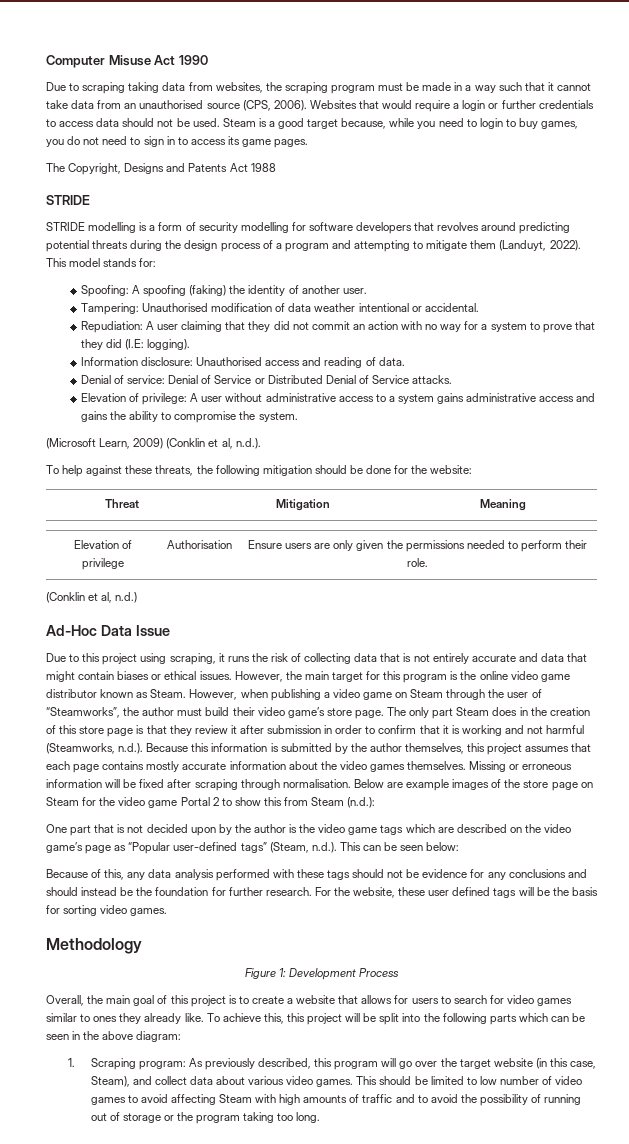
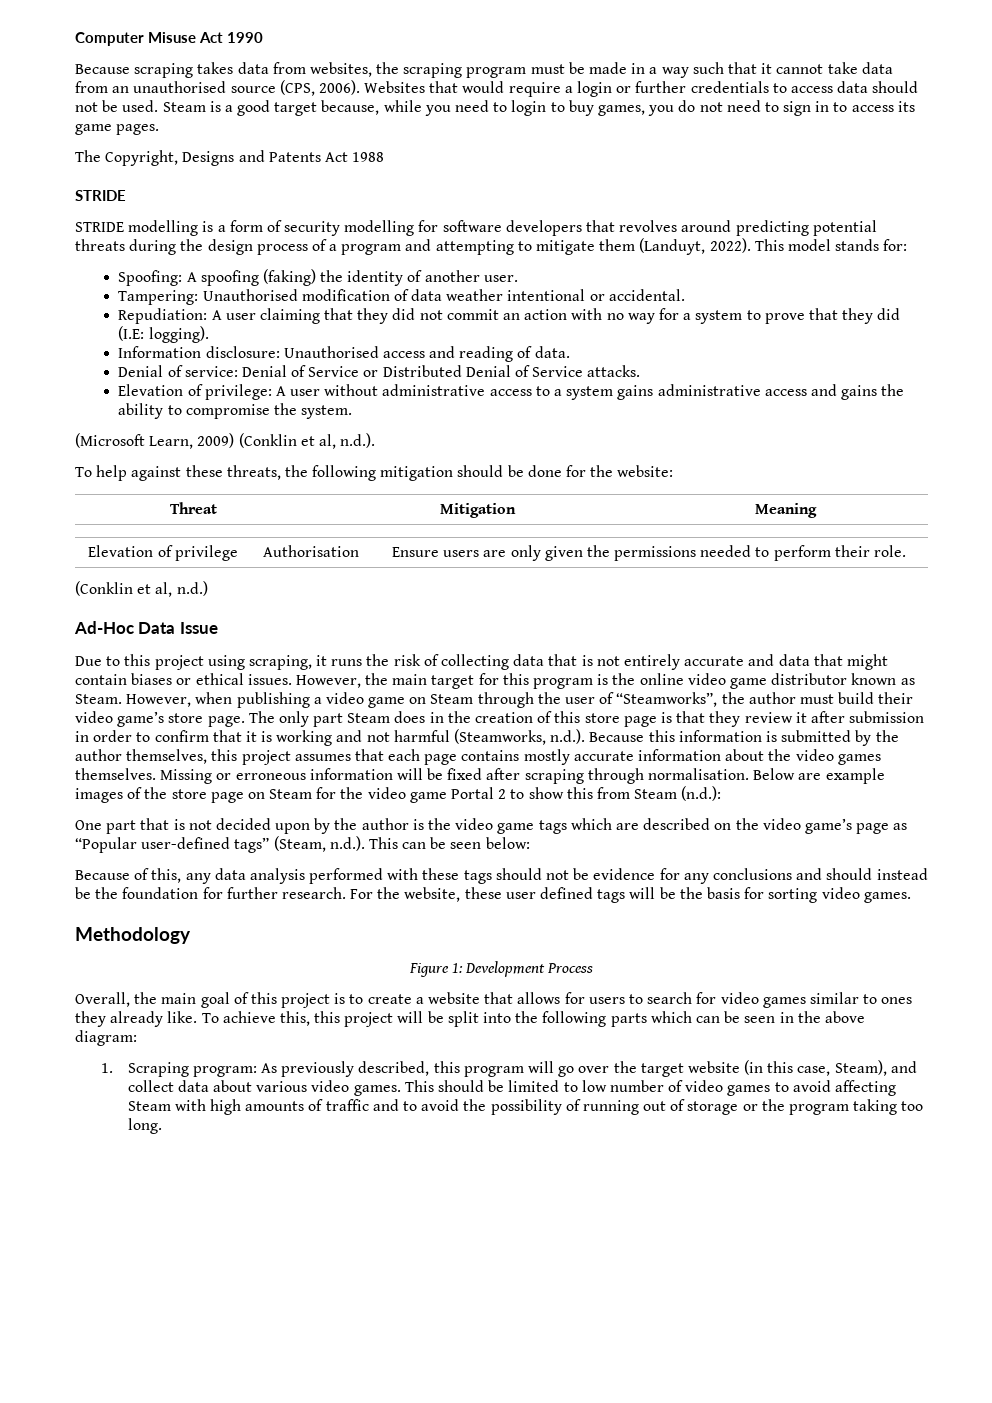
[46,82,160,94] Due to scraping taking -> [75,62,234,78] Because scraping takes

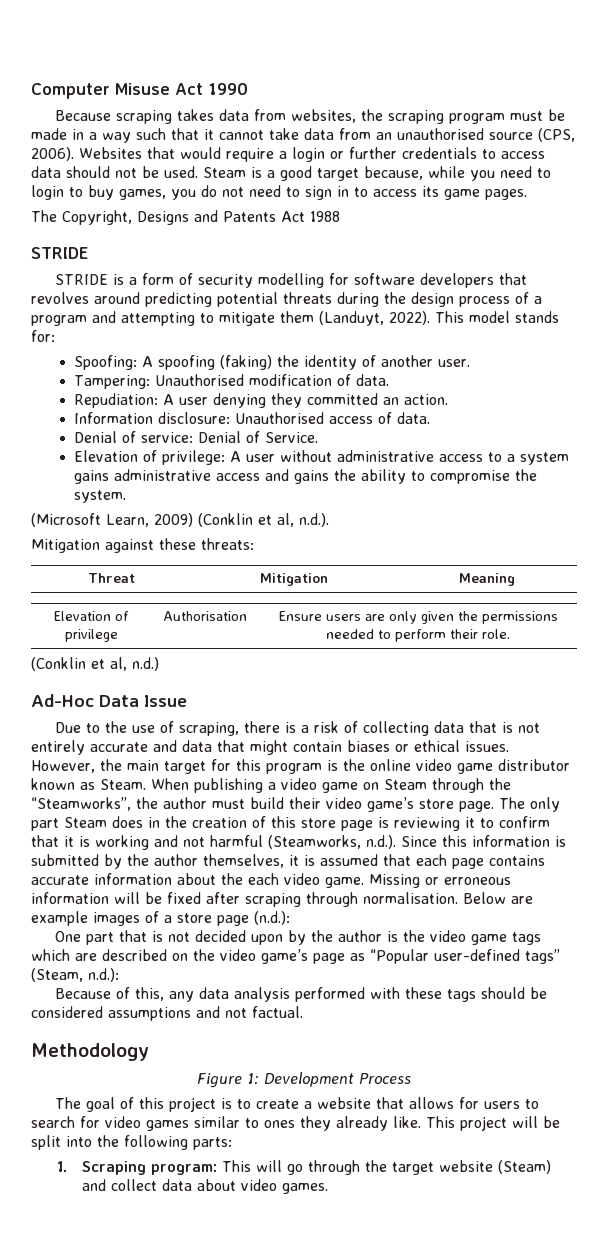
[128,220,199,236] modelling -> (109, 279) none
[411,289,685,301] [118,308,901,324] [118,326,209,343] data weather intentional or accidental. // Repudiation: A user claiming that they did not commit an action with no way for a system to prove that they did (I.E: logging). -> [356,374,390,386] [74,393,449,408] data. // Repudiation: A user denying they committed an action.
[429,346,514,362] and reading -> (374, 420) none
[308,365,641,377] Service or Distributed Denial of Service attacks. -> [265,432,319,443] Service.
[75,465,674,481] To help against these threats, the following mitigation should be done for the website: -> [31,538,254,553] Mitigation against these threats:
[124,654,390,670] this project using scraping, it runs the -> [105,721,310,736] the use of scraping, there is a
[126,692,233,707] However, when -> [151,778,189,790] When
[565,692,615,704] user of -> (511, 784) none
[676,711,925,727] [75,730,133,742] that they review it after submission in order -> [394,817,475,831] reviewing it
[589,732,645,742] Because -> [401,836,437,847] Since
[211,749,351,765] this project assumes -> [289,854,378,866] it is assumed
[523,749,570,765] mostly -> (545, 860) none
[795,749,881,765] [75,768,156,780] video games themselves. -> [248,873,364,888] each video game.
[144,787,678,803] the store page on Steam for the video game Portal 2 to show this from Steam -> [164,913,249,926] a store page
[329,836,530,851] n.d.). This can be seen below: -> [88,968,119,982] n.d.):
[546,868,928,884] [75,887,911,903] not be evidence for any conclusions and should instead be the foundation for further research. For the website, these user defined tags will be the basis for sorting video games. -> [530,987,548,999] [31,1006,303,1021] be considered assumptions and not factual.
[75,992,197,1007] Overall, the main -> [55,1097,82,1109] The
[201,1011,341,1026] To achieve this, this -> [426,1116,455,1128] This
[610,1011,865,1027] [75,1030,137,1046] [101,1061,524,1077] parts which can be seen in the above diagram: // 1. Scraping program: As previously described, this program -> [193,1137,232,1150] [56,1160,252,1175] parts: // 1. Scraping program: This
[578,1066,610,1073] over -> [308,1160,361,1175] through
[744,1060,887,1076] (in this case, Steam), -> [498,1160,552,1174] (Steam)
[256,1080,896,1096] [127,1099,924,1115] [127,1118,162,1134] various video games. This should be limited to low number of video games to avoid affecting Steam with high amounts of traffic and to avoid the possibility of running out of storage or the program taking too long. -> [241,1179,329,1194] video games.

